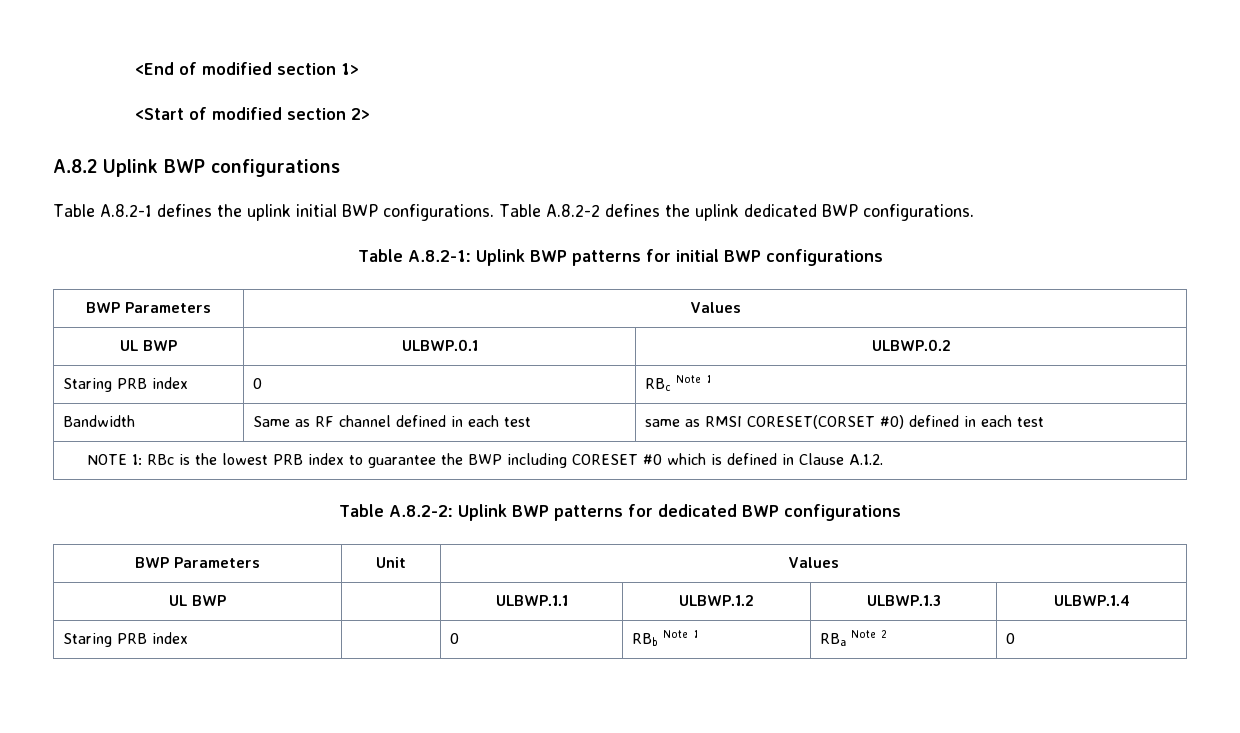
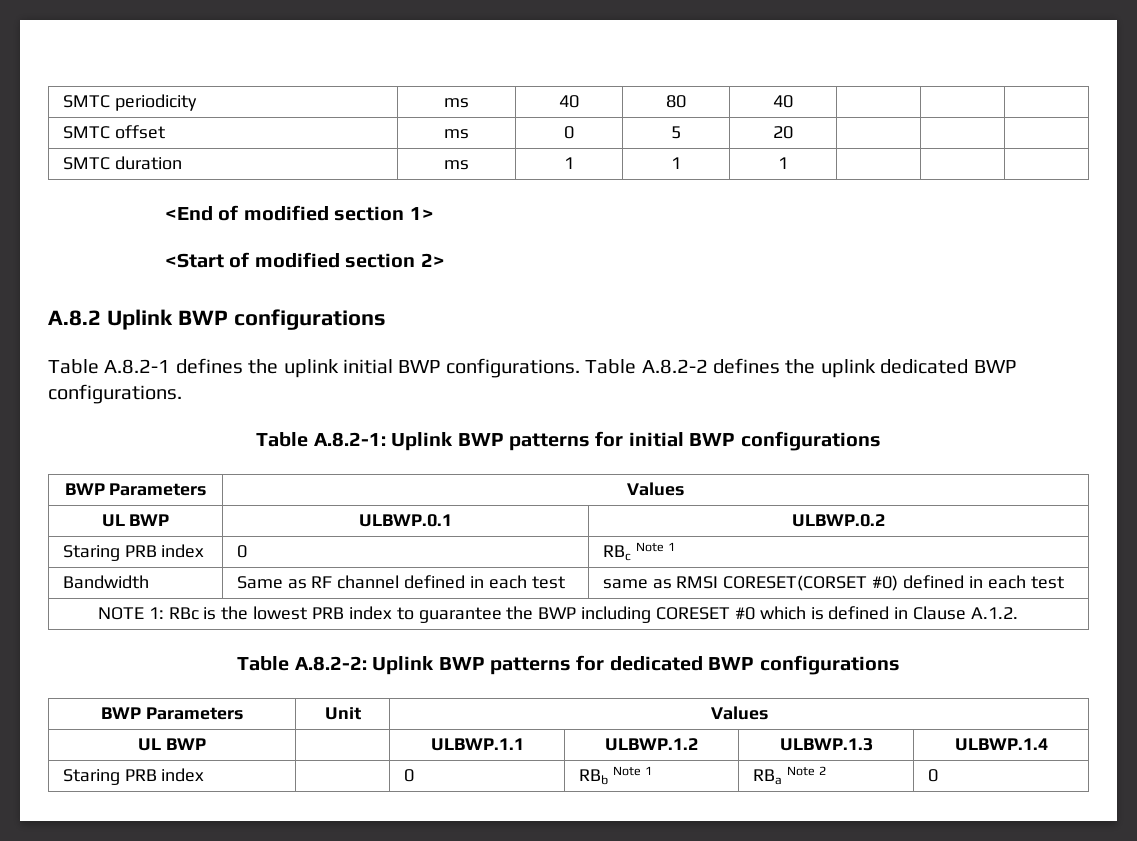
(135, 68) none -> [62,94,197,111] [444,98,469,108] [559,95,579,108] [666,95,686,108] [773,95,793,108] [62,125,165,139] [444,129,469,139] [564,126,574,139] [671,126,681,139] [773,126,793,139] [62,156,182,170] [444,160,469,170] [564,157,574,169] [671,157,681,169] [778,157,788,169] SMTC periodicity | ms | 40 | 80 | 40 | | | // SMTC offset | ms | 0 | 5 | 20 | | | // SMTC duration | ms | 1 | 1 | 1 | | | //

